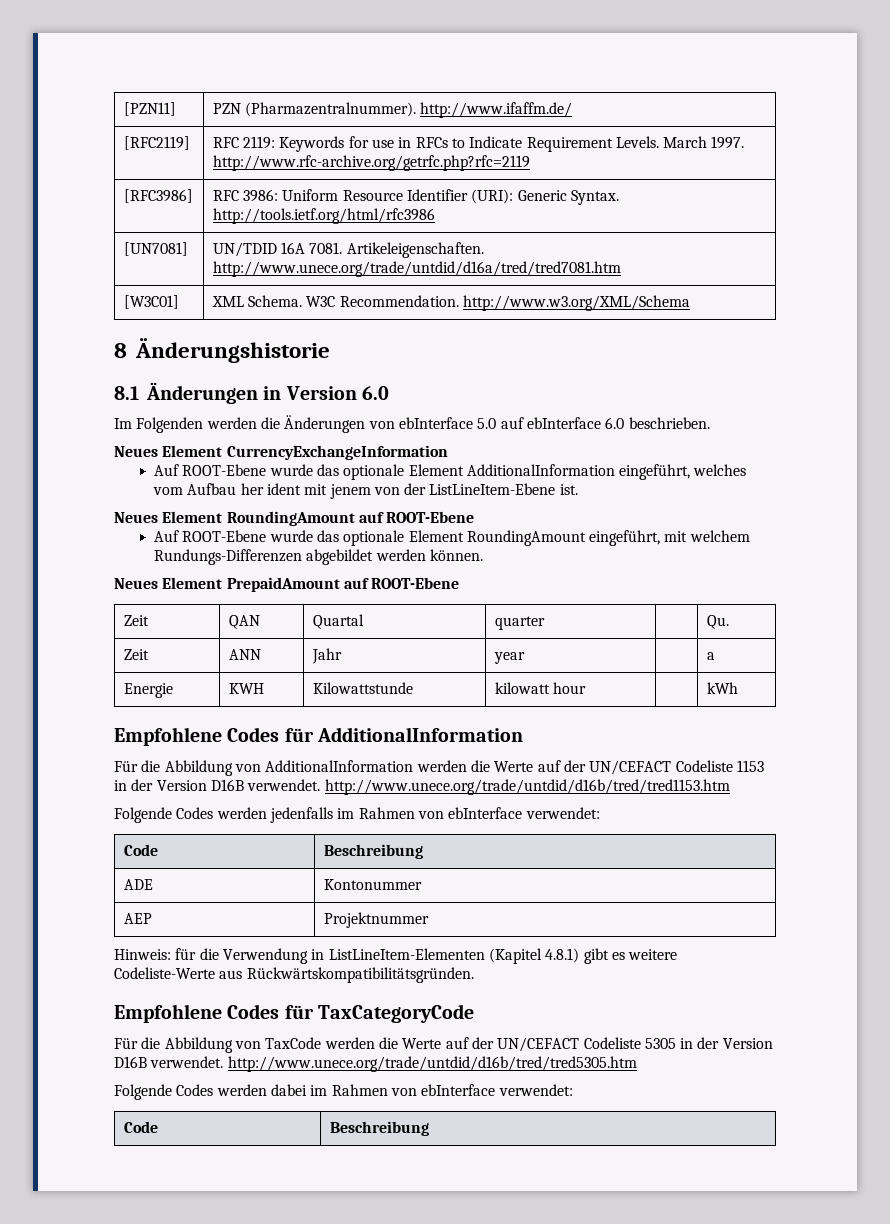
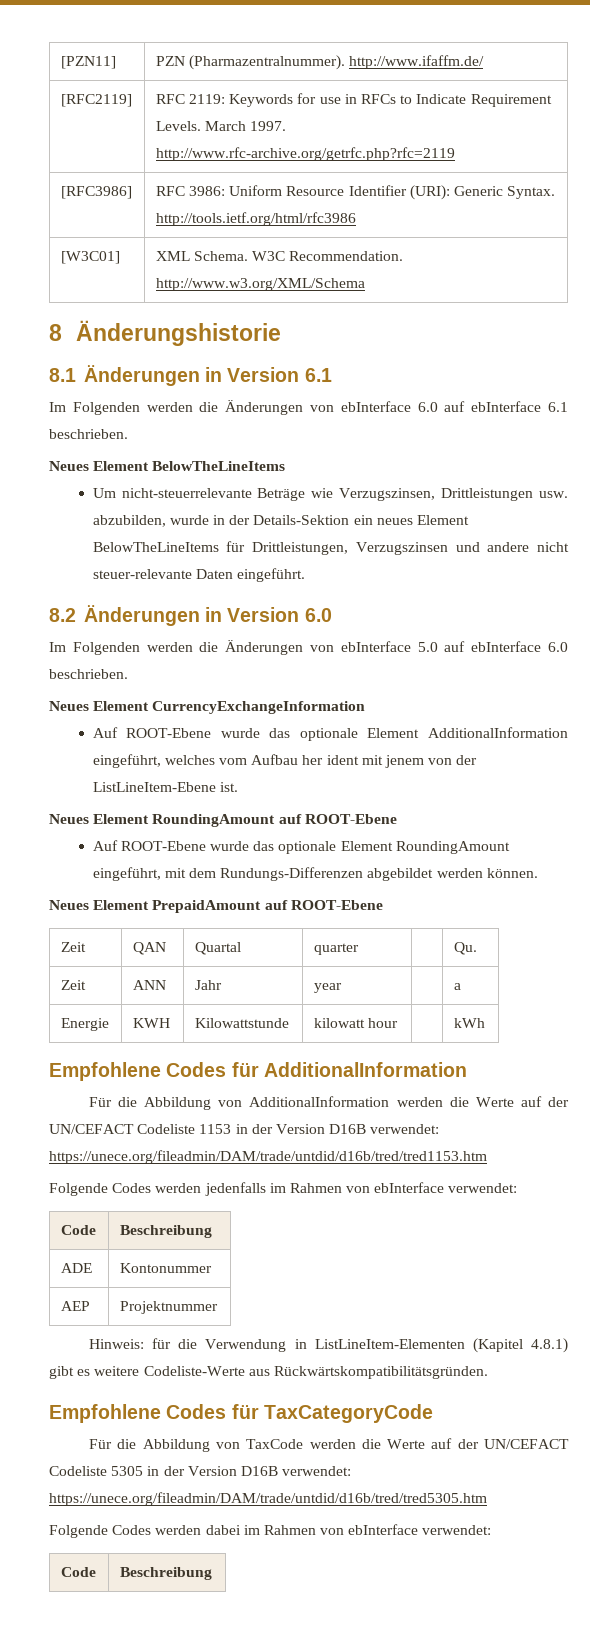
[123,242,188,256] [212,242,484,258] [212,261,621,277] // [UN7081] | UN/TDID 16A 7081. Artikeleigenschaften. http://www.unece.org/trade/untdid/d16a/tred/tred7081.htm -> (356, 219) none
(357, 393) none -> [304,368,332,382] [49,400,568,415] [49,429,128,439] [49,461,286,471] [92,488,568,501] [92,515,470,527] [92,541,569,555] [92,568,306,582] [49,605,300,626] 6.1 // Im Folgenden werden die Änderungen von ebInterface 6.0 auf ebInterface 6.1 beschrieben. // Neues Element BelowTheLineItems // Um nicht-steuerrelevante Beträge wie Verzugszinsen, Drittleistungen usw. abzubilden, wurde in der Details-Sektion ein neues Element BelowTheLineItems für Drittleistungen, Verzugszinsen und andere nicht steuer-relevante Daten eingeführt. // 8.2 Änderungen in Version
[689,530,750,542] welchem -> [189,868,217,878] dem
[247,779,730,795] verwendet. http://www.unece.org/trade/untdid/d16b/tred/tred1153.htm -> [370,1124,440,1134] [49,1150,487,1164] verwendet: https://unece.org/fileadmin/DAM/trade/untdid/d16b/tred/tred1153.htm
[150,1056,637,1072] verwendet. http://www.unece.org/trade/untdid/d16b/tred/tred5305.htm -> [282,1466,352,1476] [49,1492,487,1506] verwendet: https://unece.org/fileadmin/DAM/trade/untdid/d16b/tred/tred5305.htm

